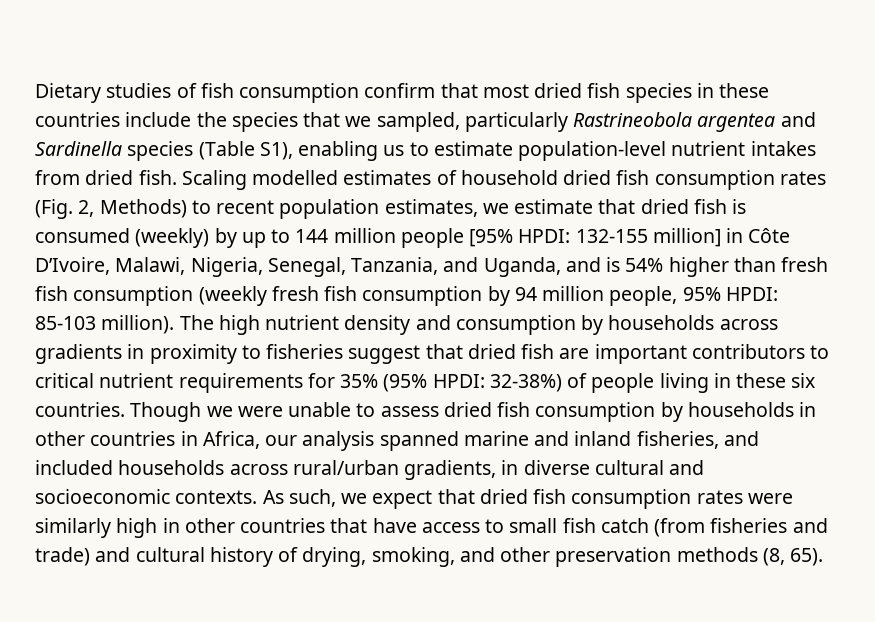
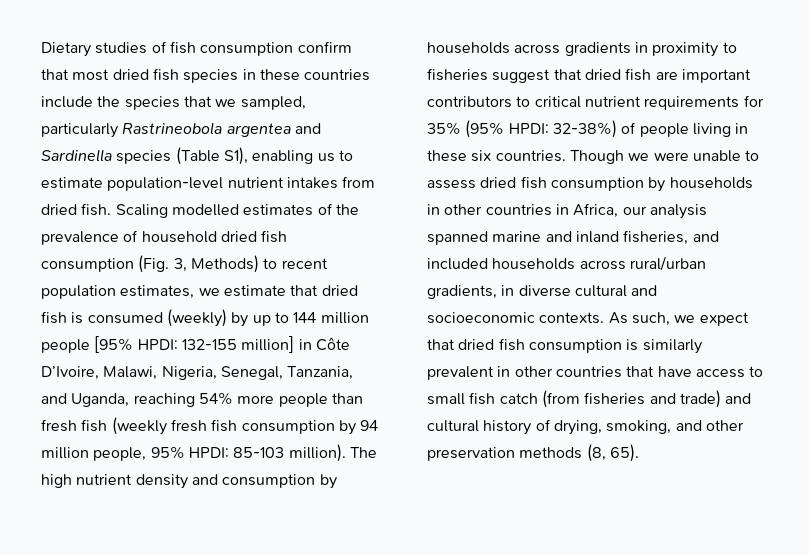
(457, 177) none -> [335,204,359,215] [41,230,139,245] the prevalence of
[779,171,826,185] [35,199,95,219] rates (Fig. 2, -> [138,255,187,273] (Fig. 3,
[565,257,729,277] and is 54% higher -> [133,392,328,407] reaching 54% more people
[73,286,194,306] consumption -> (108, 425) none
[696,490,793,504] [35,518,158,538] rates were similarly high -> [626,339,702,354] [427,366,494,380] is similarly prevalent

